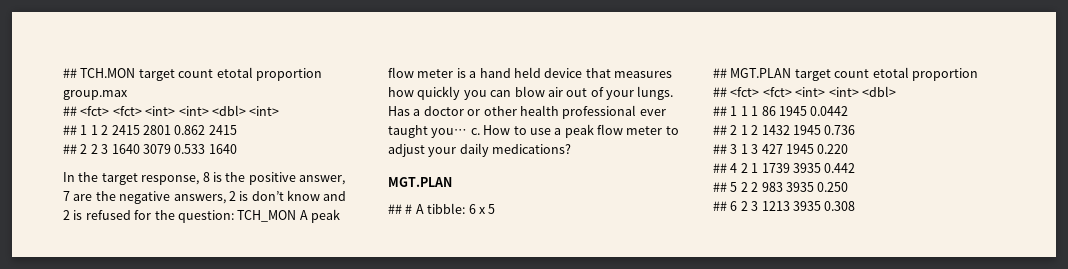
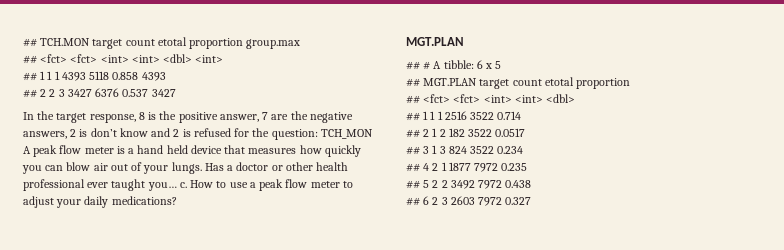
[101,125,237,135] 2 2415 2801 0.862 2415 -> [54,71,166,81] 1 4393 5118 0.858 4393
[111,144,237,154] 1640 3079 0.533 1640 -> [67,88,176,97] 3427 6376 0.537 3427
[761,106,849,116] 86 1945 0.0442 -> [444,111,522,120] 2516 3522 0.714
[761,125,856,135] 1432 1945 0.736 -> [448,128,526,137] 182 3522 0.0517
[761,144,849,154] 427 1945 0.220 -> [448,146,524,154] 824 3522 0.234
[761,163,856,173] 1739 3935 0.442 -> [448,162,528,172] 1877 7972 0.235
[761,182,849,192] 983 3935 0.250 -> [450,180,532,189] 3492 7972 0.438
[761,201,856,211] 1213 3935 0.308 -> [450,196,532,206] 2603 7972 0.327

